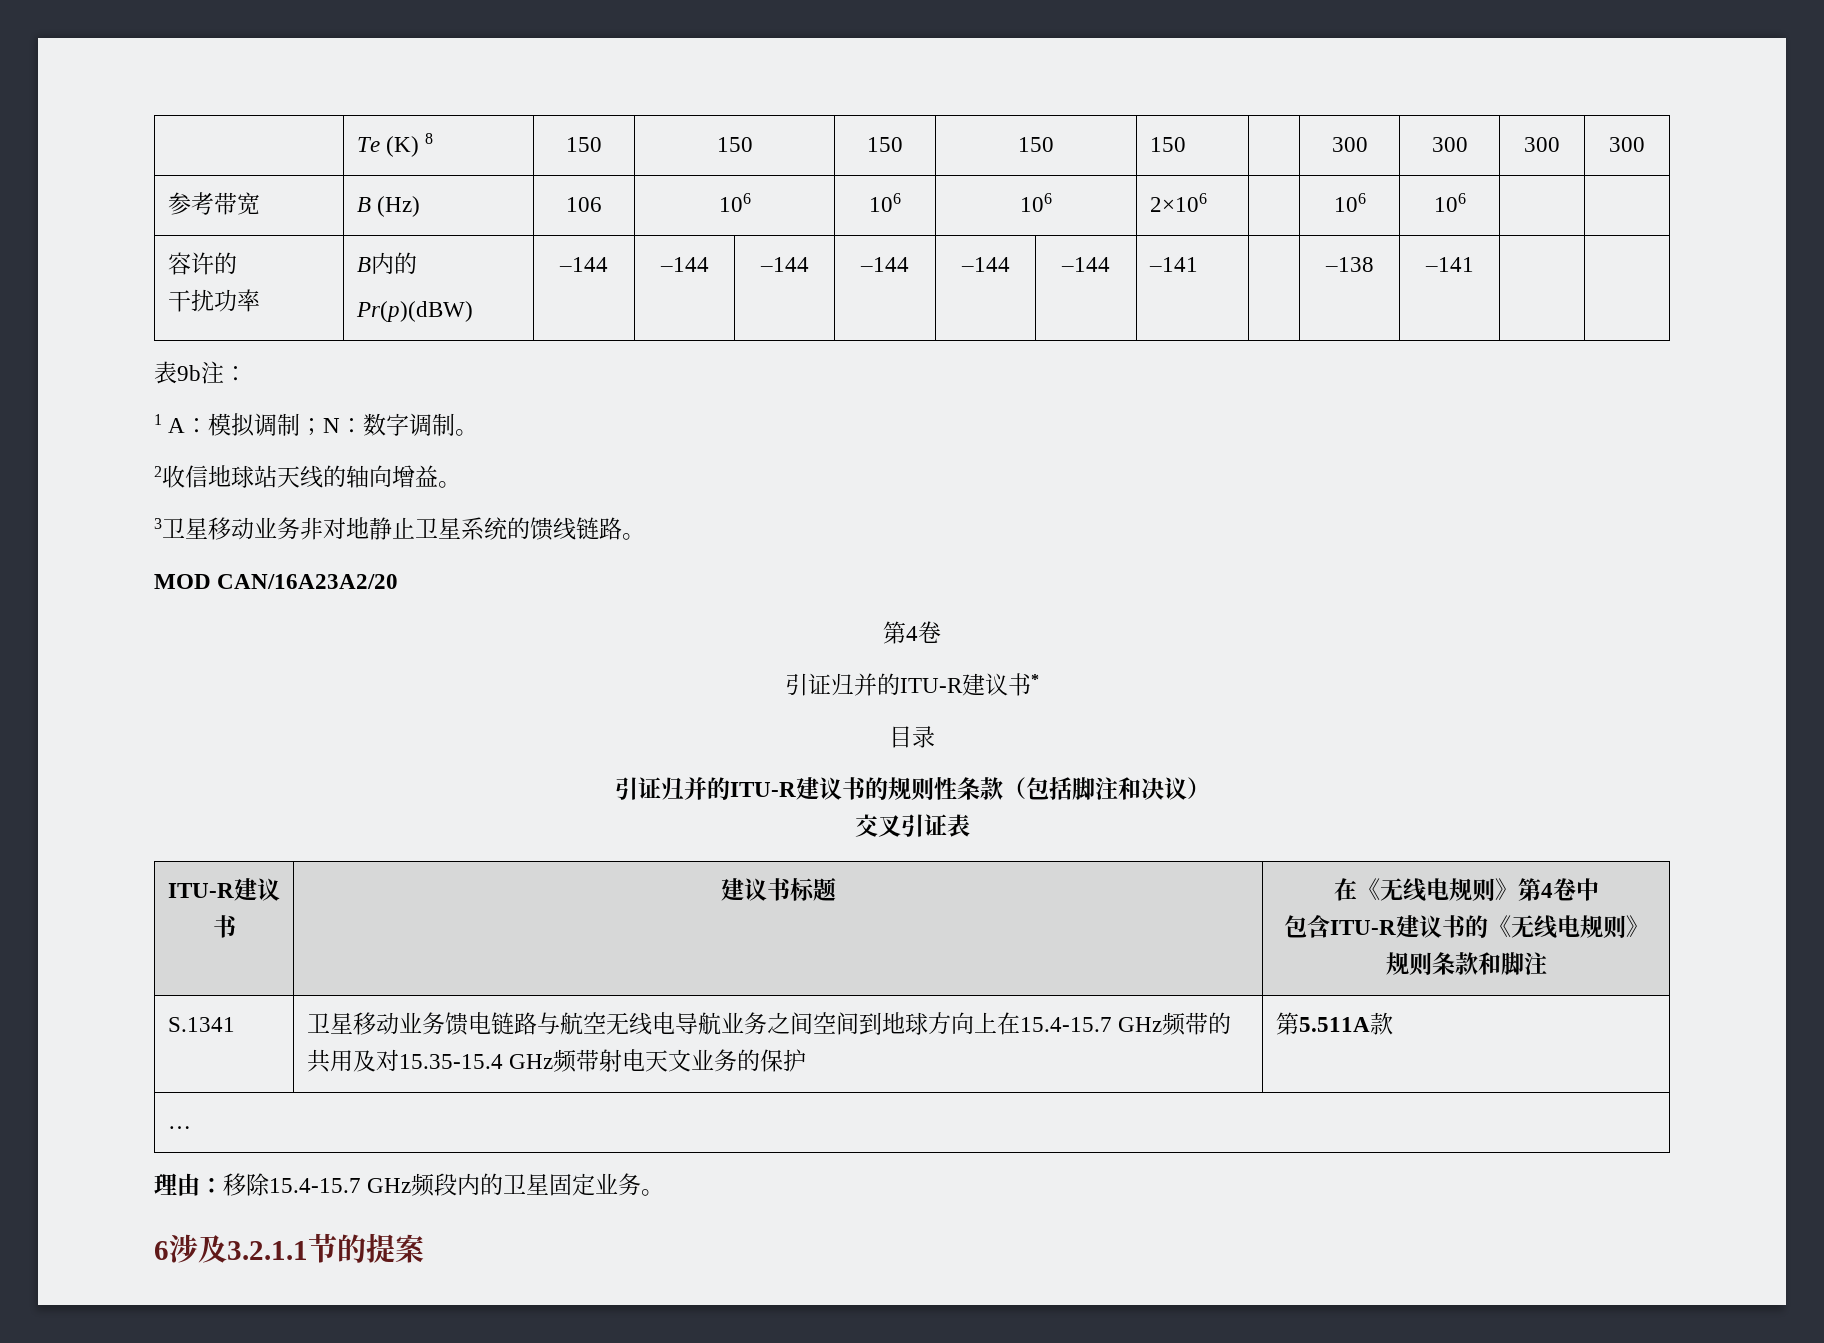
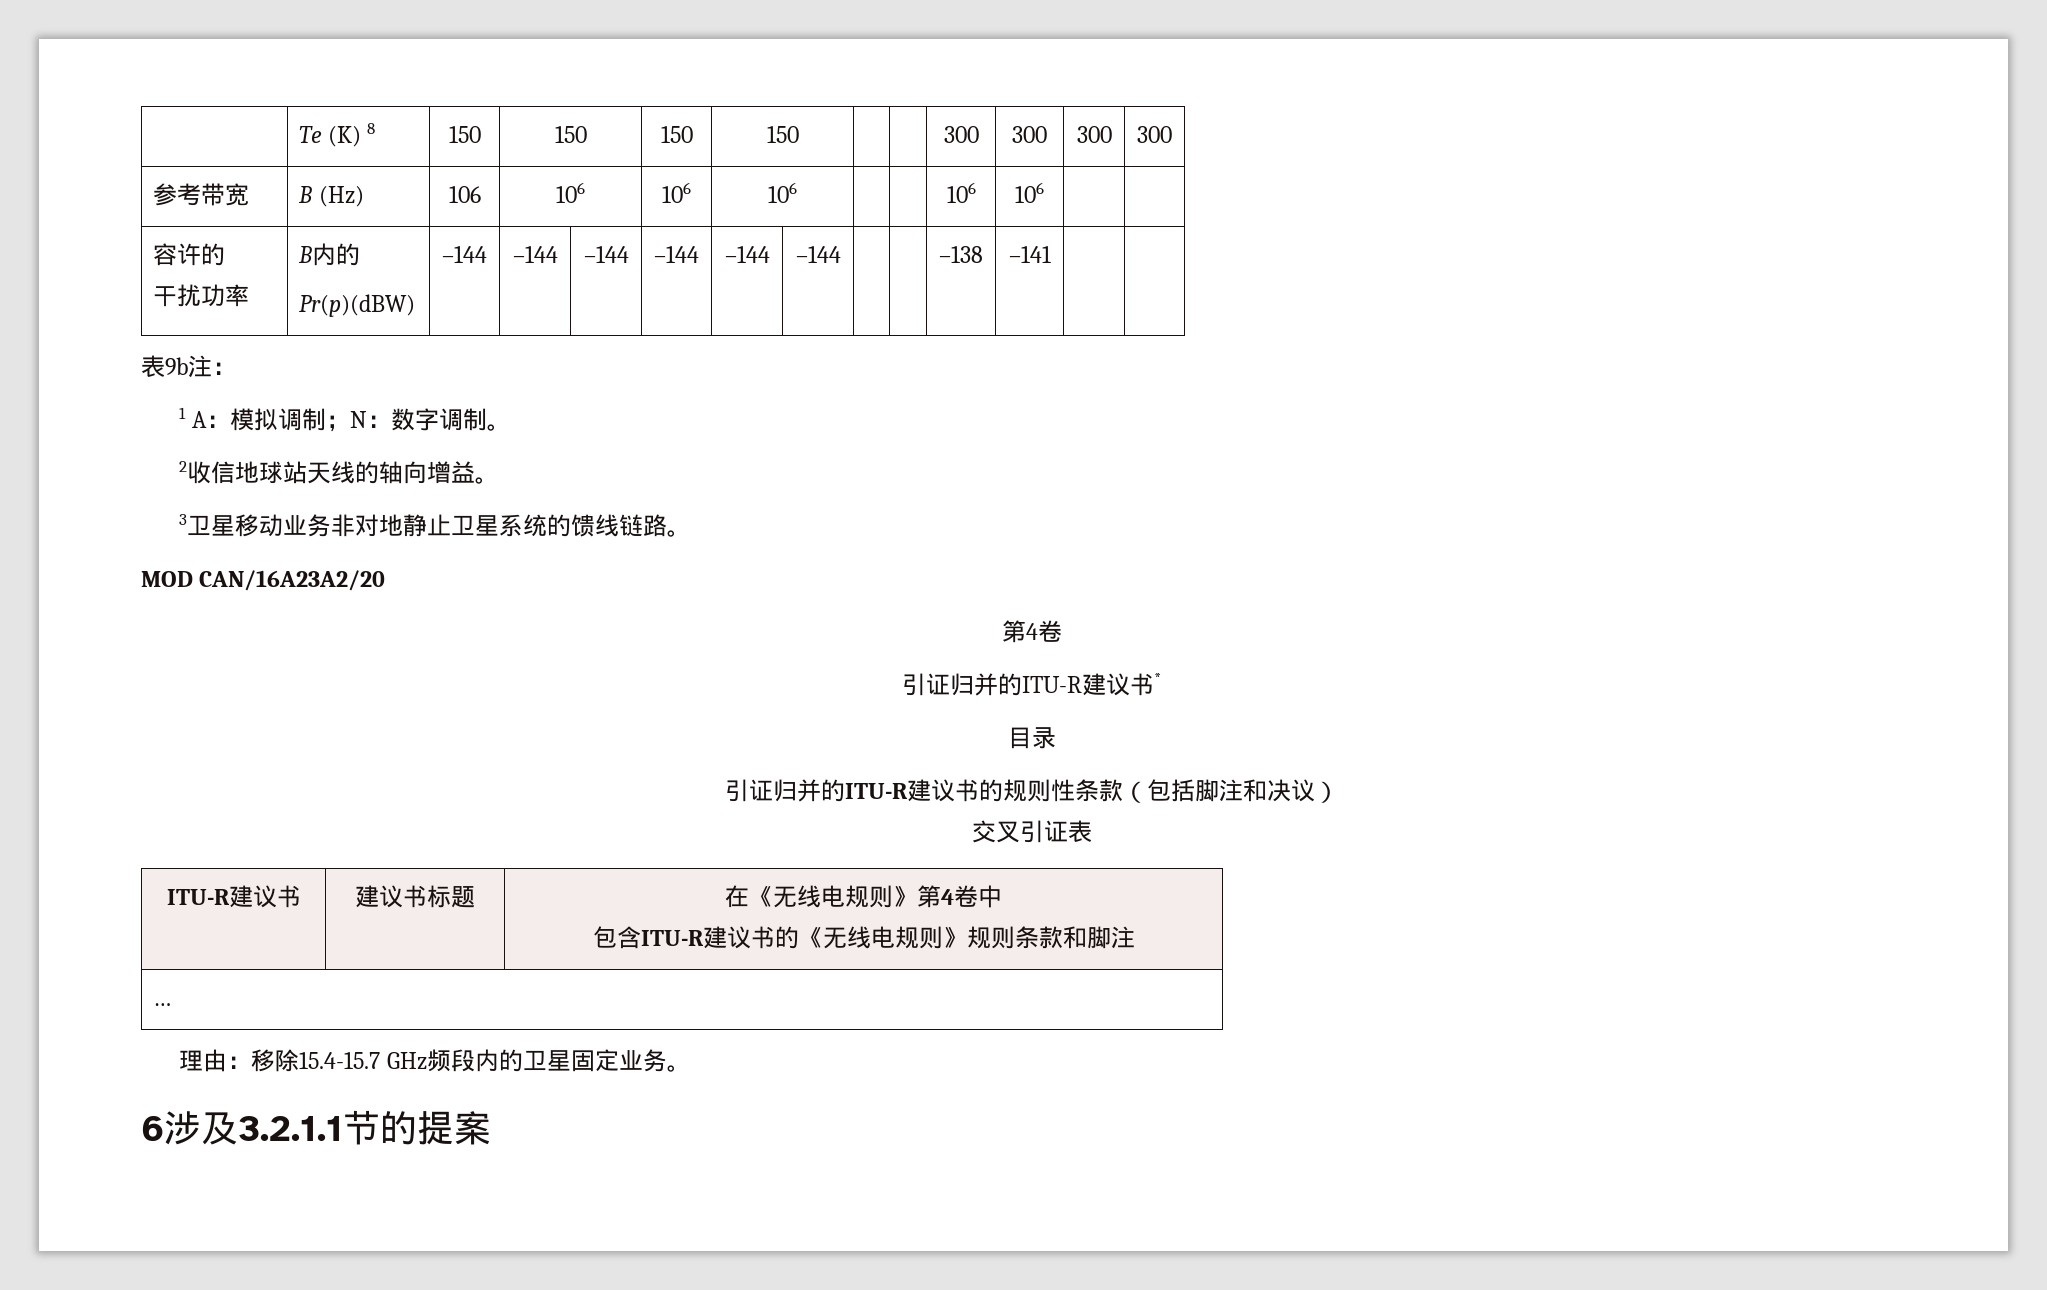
[1149,137,1186,152] 150 -> (799, 134) none
[1149,193,1207,212] 2×106 -> (797, 192) none
[1148,257,1198,272] –141 -> (841, 254) none
[167,1017,235,1032] [306,1012,1231,1036] [306,1049,806,1073] [1275,1012,1393,1035] // S.1341 | 卫星移动业务馈电链路与航空无线电导航业务之间空间到地球方向上在15.4-15.7 GHz频带的共用及对15.35-15.4 GHz频带射电天文业务的保护 | 第5.511A款 -> (1135, 937) none

